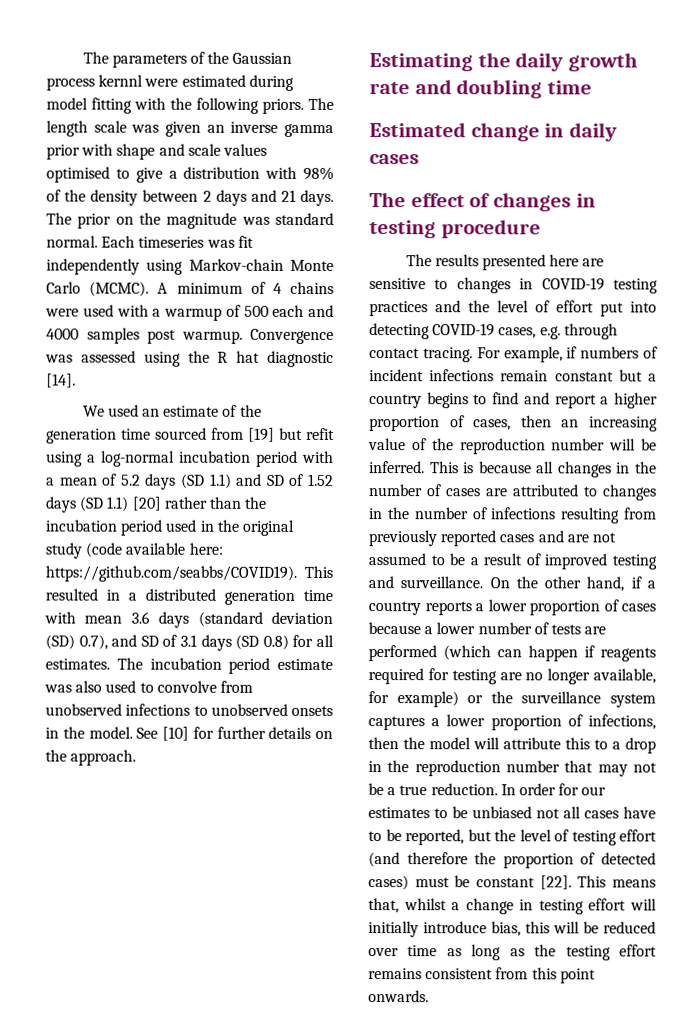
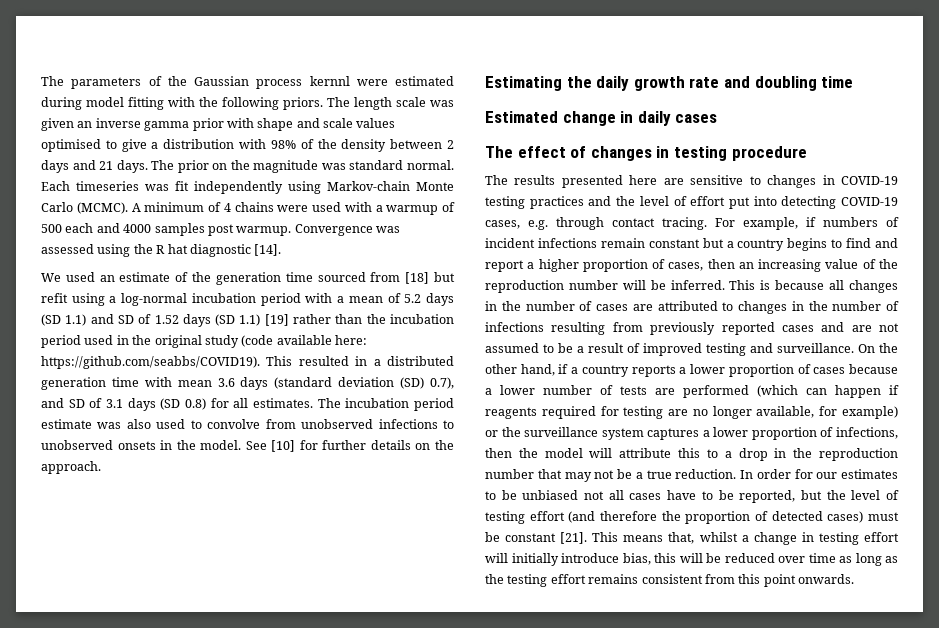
[248,427,275,442] [19] -> [405,272,430,284] [18]
[132,496,162,511] [20] -> [264,314,289,326] [19]
[539,875,572,890] [22]. -> [560,532,588,544] [21].

